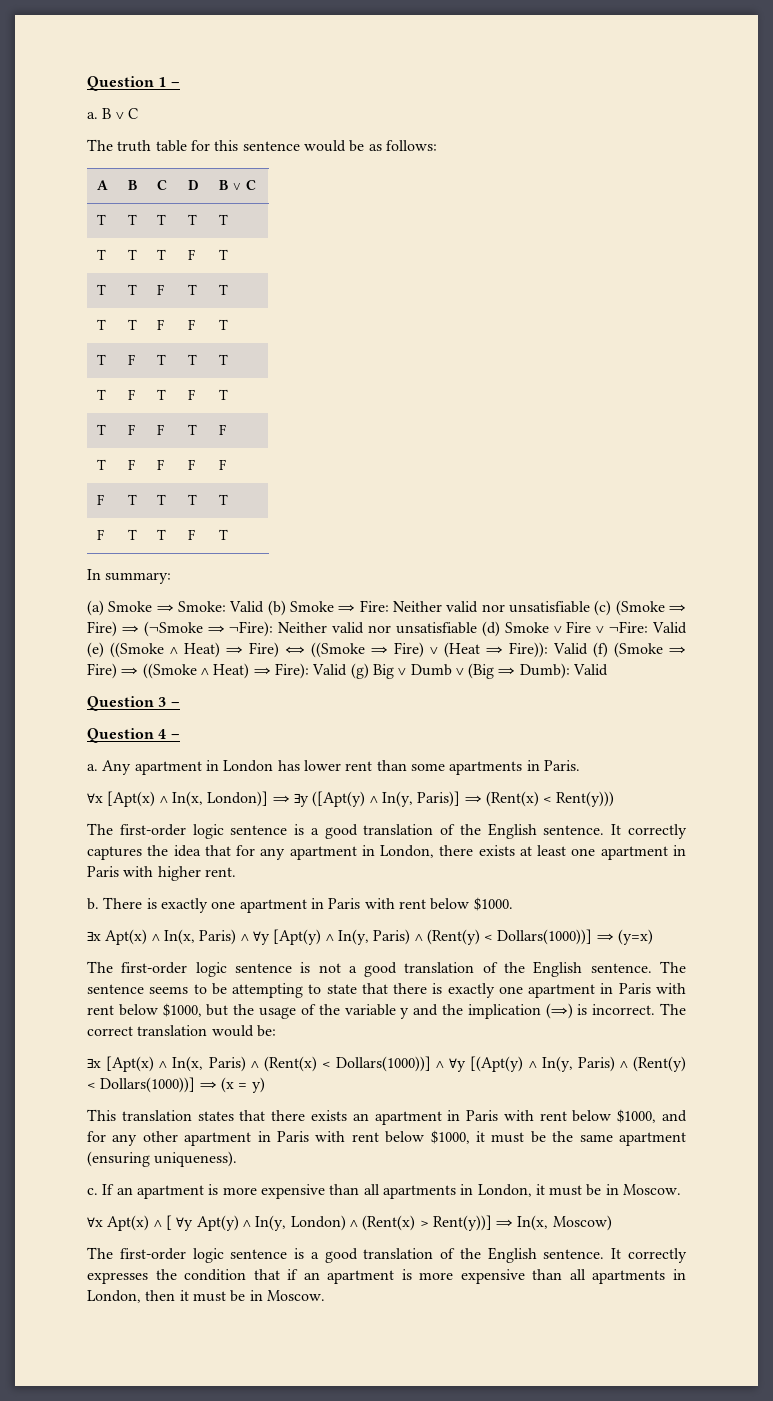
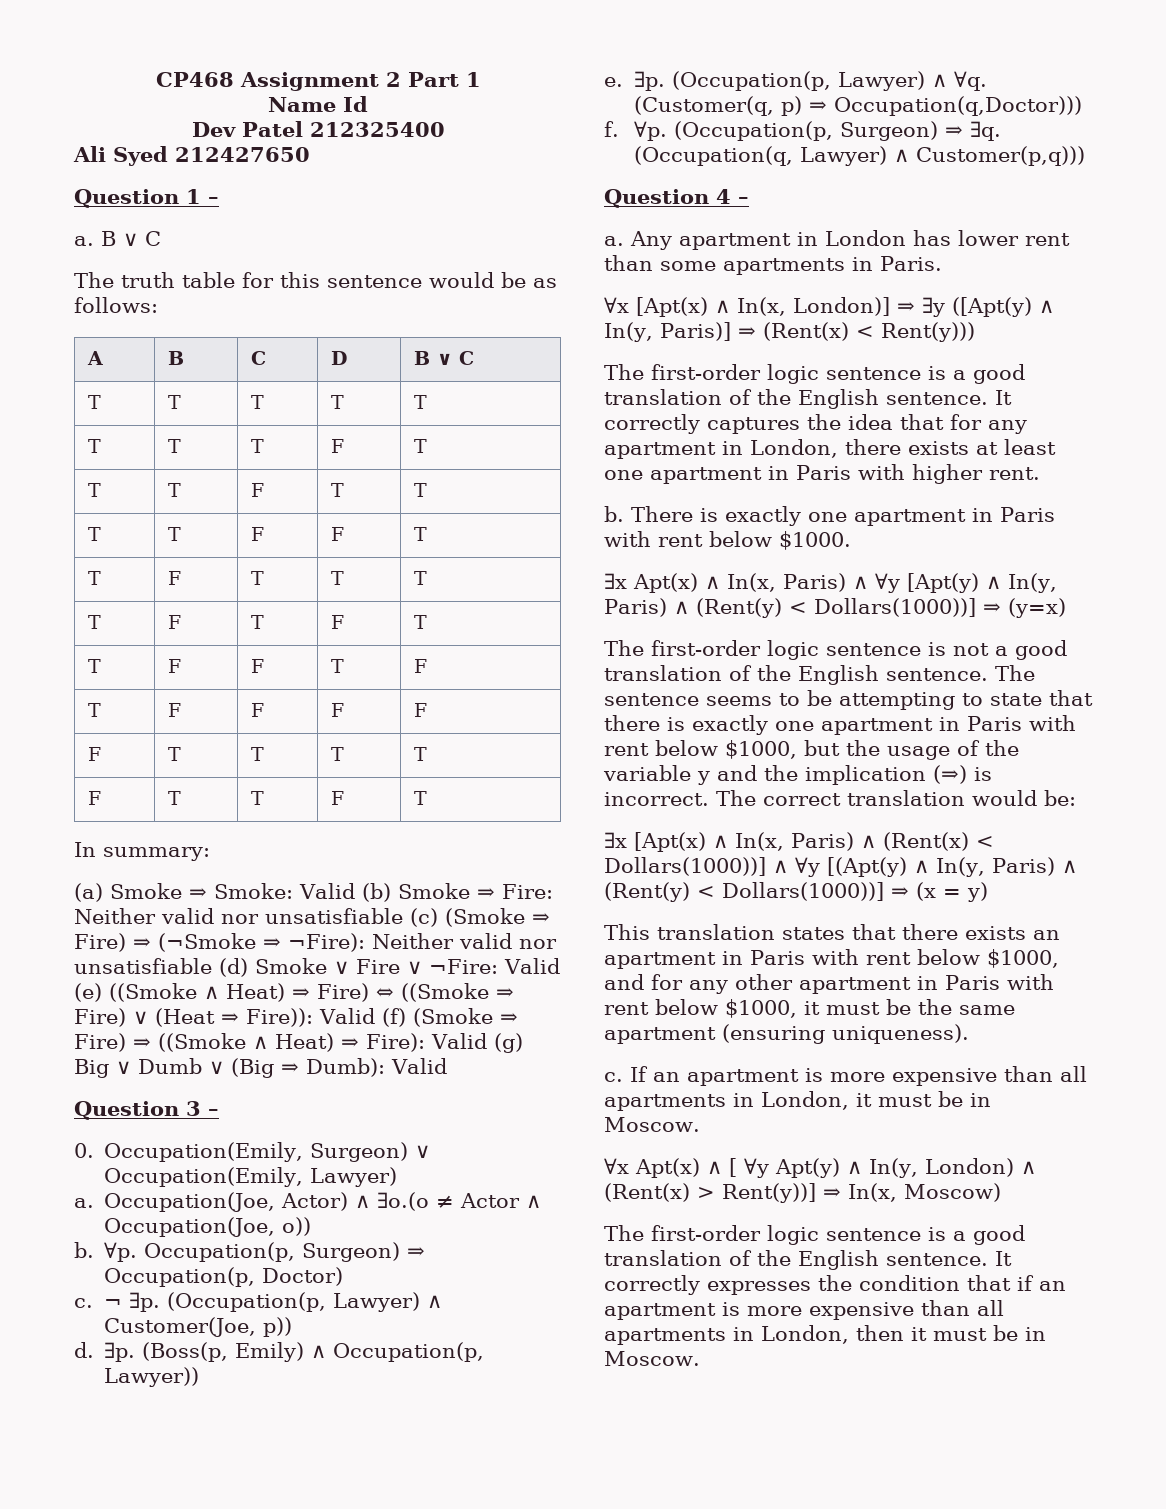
(87, 83) none -> [155,72,481,91] [268,96,368,112] [191,121,445,137] [73,146,310,166] CP468 Assignment 2 Part 1 // Name Id // Dev Patel 212325400 // Ali Syed 212427650 //
(180, 704) none -> [74,1142,431,1162] [104,1167,398,1187] [74,1192,542,1212] [104,1217,312,1237] [74,1242,426,1262] [104,1267,344,1287] [74,1292,442,1312] [103,1317,292,1337] [74,1342,485,1362] [104,1367,200,1387] [604,71,987,91] [633,96,1082,116] [604,121,1001,141] [633,146,1085,166] // 0. Occupation(Emily, Surgeon) ∨ Occupation(Emily, Lawyer) // a. Occupation(Joe, Actor) ∧ ∃o.(o ≠ Actor ∧ Occupation(Joe, o)) // b. ∀p. Occupation(p, Surgeon) ⇒ Occupation(p, Doctor) // c. ¬ ∃p. (Occupation(p, Lawyer) ∧ Customer(Joe, p)) // d. ∃p. (Boss(p, Emily) ∧ Occupation(p, Lawyer)) // e. ∃p. (Occupation(p, Lawyer) ∧ ∀q. (Customer(q, p) ⇒ Occupation(q,Doctor))) // f. ∀p. (Occupation(p, Surgeon) ⇒ ∃q. (Occupation(q, Lawyer) ∧ Customer(p,q)))

